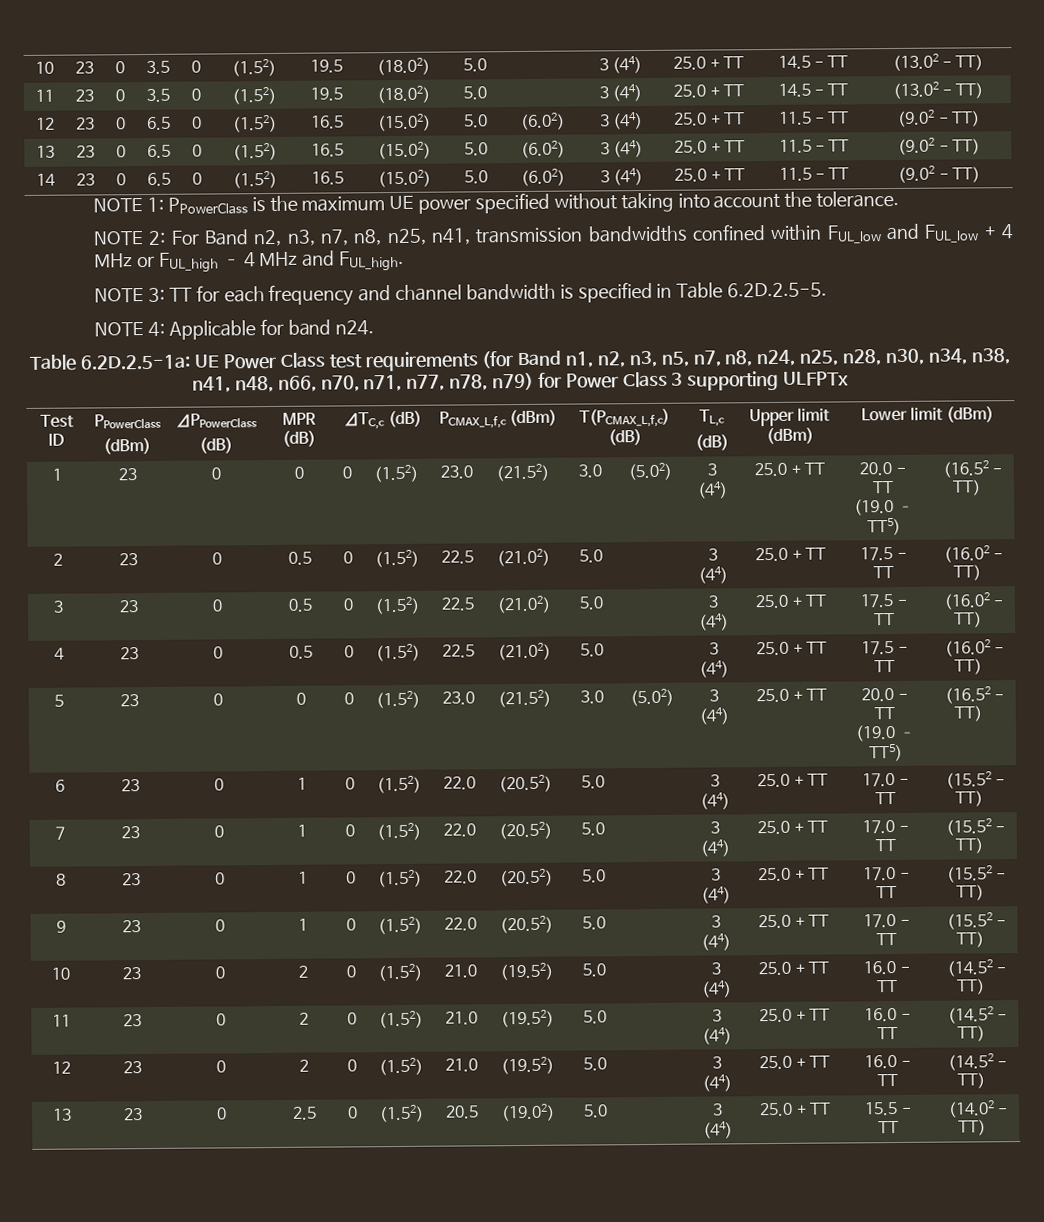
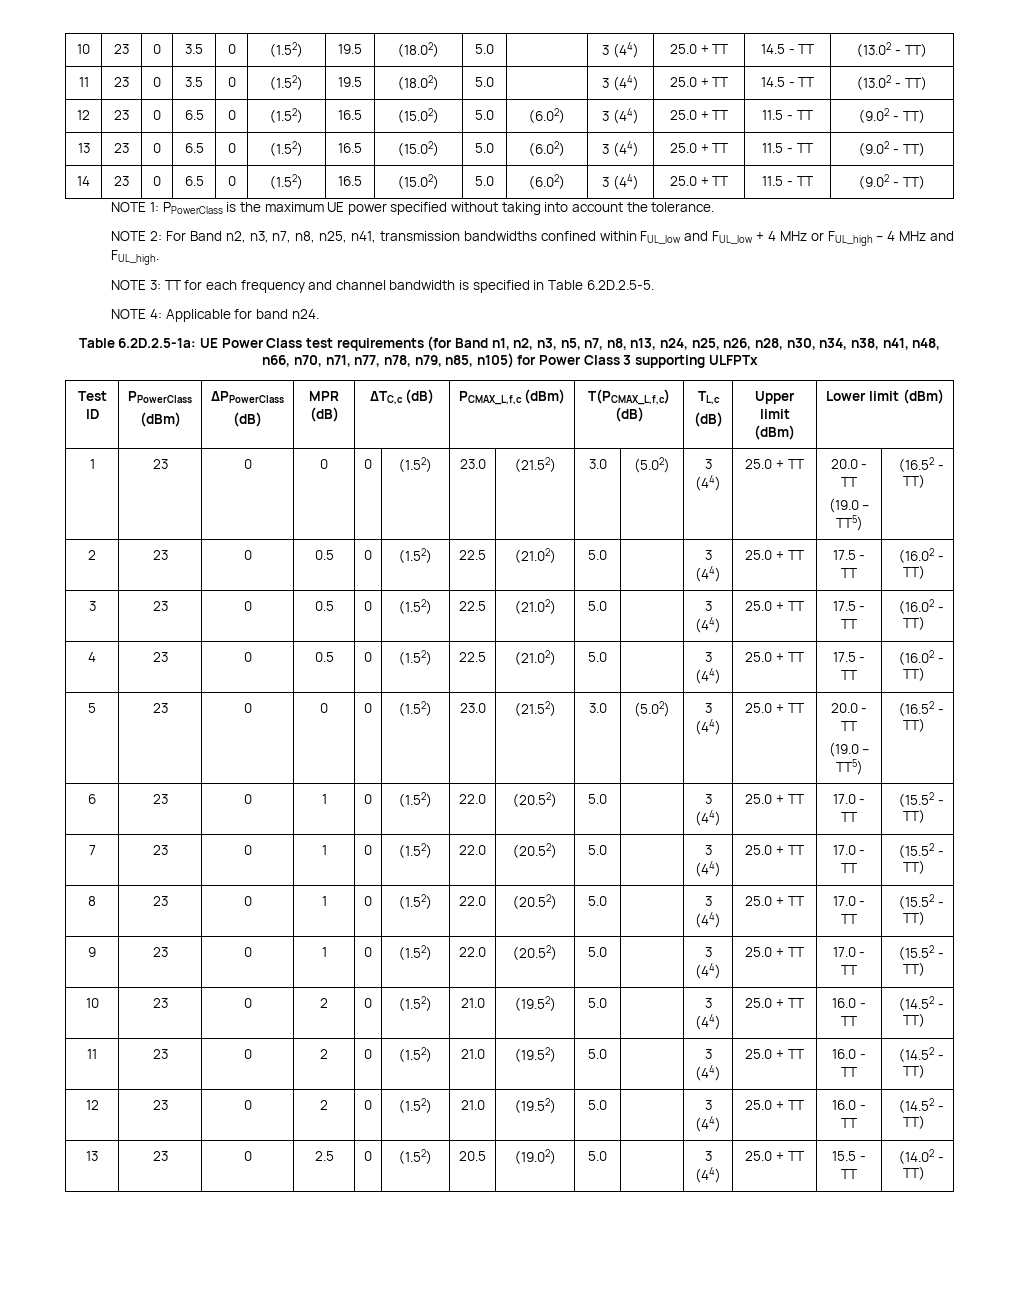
(754, 358) none -> [630,338,657,350] n13,
(840, 357) none -> [723,338,752,350] n26,
[491,372,534,391] n79) -> [414,353,514,368] n79, n85, n105)

